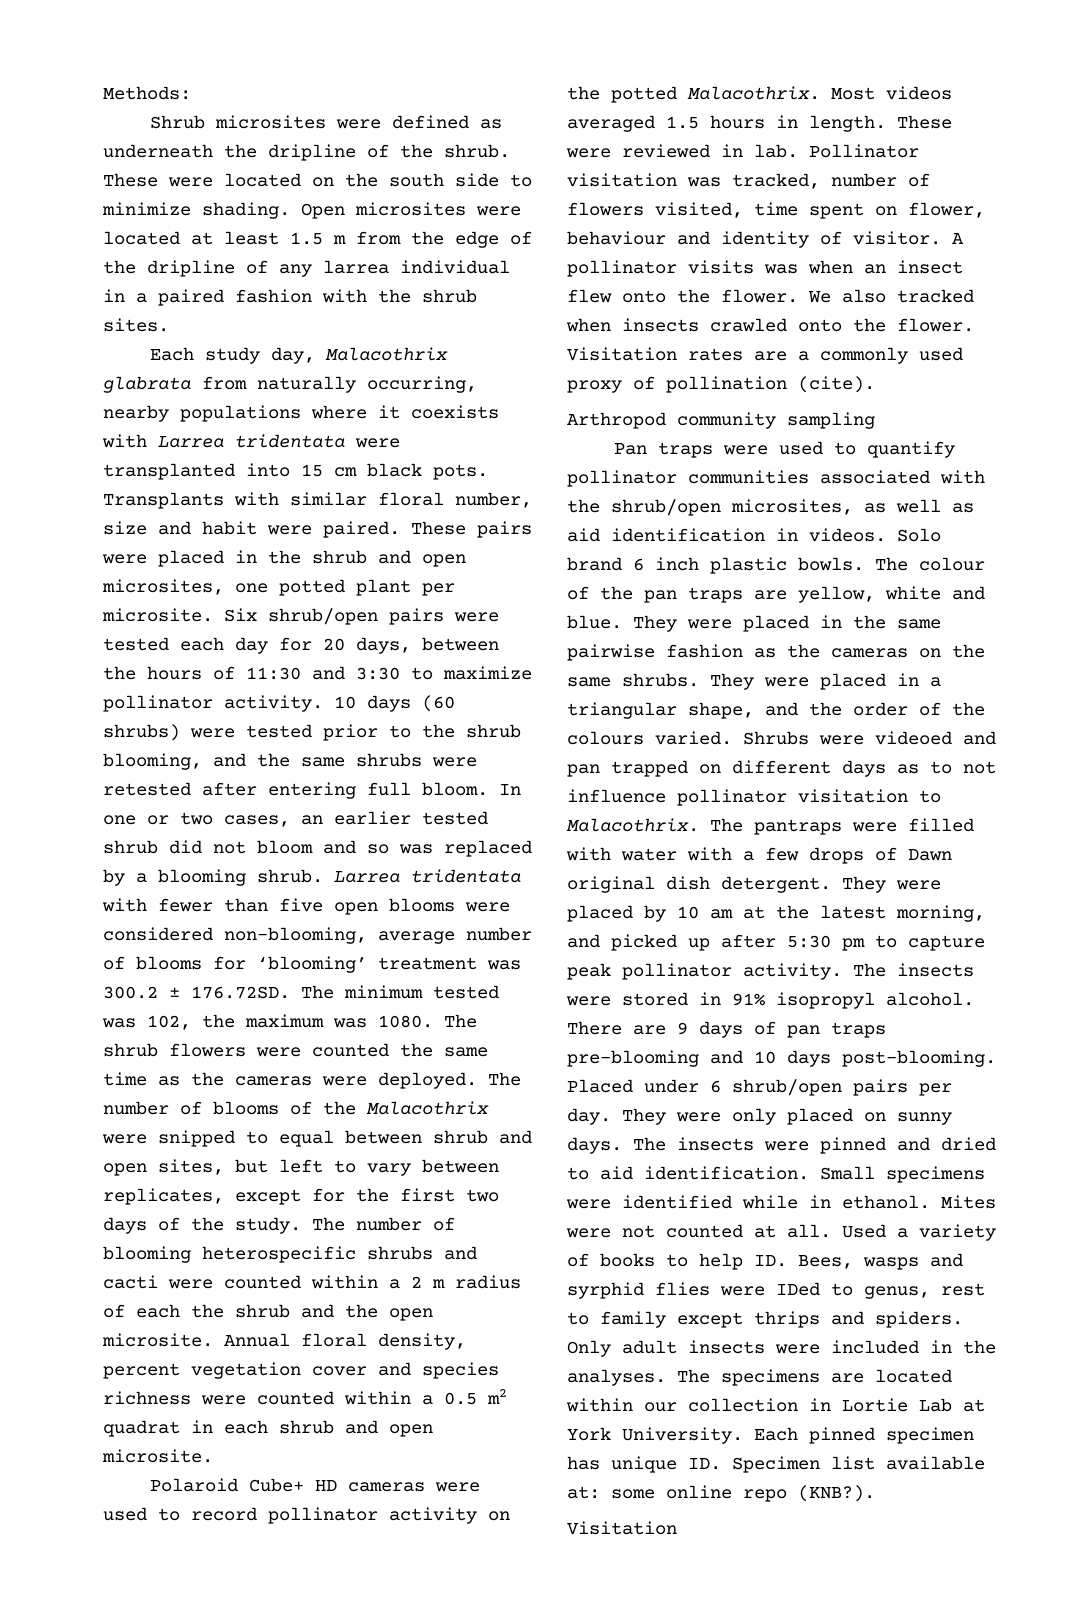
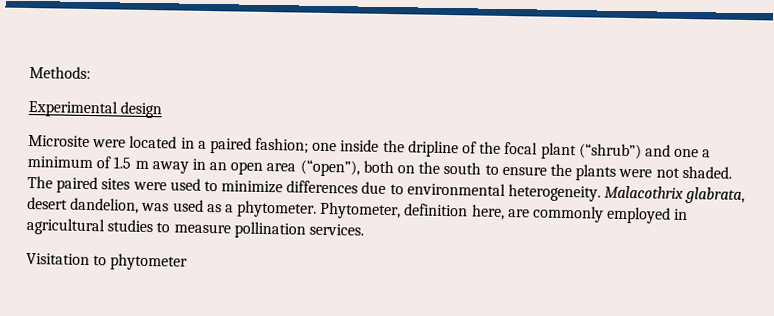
[150,115,503,129] [103,144,510,161] [103,173,532,187] [102,202,521,219] [103,231,532,248] [103,260,510,277] [103,289,477,306] [103,318,169,332] [150,347,449,364] [103,376,477,393] [103,405,499,422] [102,434,400,448] [103,463,488,480] [103,492,532,509] [103,521,532,538] [102,550,466,567] [102,579,455,596] [102,608,499,625] [103,637,499,654] [103,666,532,680] [103,695,455,712] [103,724,521,741] [103,753,477,770] [103,782,521,799] [103,811,488,827] [103,840,532,857] [103,869,521,886] [102,898,510,915] [103,927,532,944] [103,956,521,973] [103,985,499,999] [102,1014,477,1030] [103,1043,488,1057] [103,1072,521,1089] [103,1101,489,1115] [102,1130,532,1147] [103,1159,499,1176] [103,1188,499,1205] [103,1217,455,1234] [103,1246,477,1263] [103,1275,521,1289] [103,1304,433,1321] [102,1333,466,1350] [103,1362,499,1379] [103,1389,507,1405] [103,1420,433,1437] [102,1449,213,1463] [150,1478,481,1492] [103,1507,510,1524] [567,86,952,103] [567,115,952,132] [566,144,919,158] [567,173,930,189] [567,202,985,219] [567,231,964,248] [567,260,963,277] [567,289,974,303] [566,318,974,332] [567,347,963,364] [567,376,875,393] [567,412,875,429] [614,441,956,458] [567,470,985,487] [567,499,974,516] [567,528,941,542] [567,557,985,574] [567,586,985,603] [567,615,941,632] [567,644,985,661] [567,673,941,690] [567,702,985,719] [567,731,996,745] [567,760,996,777] [567,789,941,806] [566,818,974,835] [566,847,952,864] [567,876,941,893] [567,905,985,922] [567,934,985,951] [567,963,974,980] [566,992,974,1009] [567,1021,886,1038] [567,1050,996,1067] [567,1079,952,1096] [567,1108,952,1125] [567,1137,996,1154] [567,1166,985,1183] [566,1195,996,1209] [566,1224,996,1241] [567,1253,963,1270] [567,1282,985,1299] [567,1311,963,1328] [567,1340,996,1357] [567,1369,952,1386] [566,1398,985,1412] [567,1427,974,1444] [567,1456,985,1473] [567,1485,875,1502] [567,1521,677,1535] Shrub microsites were defined as underneath the dripline of the shrub. These were located on the south side to minimize shading. Open microsites were located at least 1.5 m from the edge of the dripline of any larrea individual in a paired fashion with the shrub sites. // Each study day, Malacothrix glabrata from naturally occurring, nearby populations where it coexists with Larrea tridentata were transplanted into 15 cm black pots. Transplants with similar floral number, size and habit were paired. These pairs were placed in the shrub and open microsites, one potted plant per microsite. Six shrub/open pairs were tested each day for 20 days, between the hours of 11:30 and 3:30 to maximize pollinator activity. 10 days (60 shrubs) were tested prior to the shrub blooming, and the same shrubs were retested after entering full bloom. In one or two cases, an earlier tested shrub did not bloom and so was replaced by a blooming shrub. Larrea tridentata with fewer than five open blooms were considered non-blooming, average number of blooms for ‘blooming’ treatment was 300.2 ± 176.72SD. The minimum tested was 102, the maximum was 1080. The shrub flowers were counted the same time as the cameras were deployed. The number of blooms of the Malacothrix were snipped to equal between shrub and open sites, but left to vary between replicates, except for the first two days of the study. The number of blooming heterospecific shrubs and cacti were counted within a 2 m radius of each the shrub and the open microsite. Annual floral density, percent vegetation cover and species richness were counted within a 0.5 m2 quadrat in each shrub and open microsite. // Polaroid Cube+ HD cameras were used to record pollinator activity on the potted Malacothrix. Most videos averaged 1.5 hours in length. These were reviewed in lab. Pollinator visitation was tracked, number of flowers visited, time spent on flower, behaviour and identity of visitor. A pollinator visits was when an insect flew onto the flower. We also tracked when insects crawled onto the flower. Visitation rates are a commonly used proxy of pollination (cite). // Arthropod community sampling // Pan traps were used to quantify pollinator communities associated with the shrub/open microsites, as well as aid identification in videos. Solo brand 6 inch plastic bowls. The colour of the pan traps are yellow, white and blue. They were placed in the same pairwise fashion as the cameras on the same shrubs. They were placed in a triangular shape, and the order of the colours varied. Shrubs were videoed and pan trapped on different days as to not influence pollinator visitation to Malacothrix. The pantraps were filled with water with a few drops of Dawn original dish detergent. They were placed by 10 am at the latest morning, and picked up after 5:30 pm to capture peak pollinator activity. The insects were stored in 91% isopropyl alcohol. There are 9 days of pan traps pre-blooming and 10 days post-blooming. Placed under 6 shrub/open pairs per day. They were only placed on sunny days. The insects were pinned and dried to aid identification. Small specimens were identified while in ethanol. Mites were not counted at all. Used a variety of books to help ID. Bees, wasps and syrphid flies were IDed to genus, rest to family except thrips and spiders. Only adult insects were included in the analyses. The specimens are located within our collection in Lortie Lab at York University. Each pinned specimen has unique ID. Specimen list available at: some online repo (KNB?). // Visitation -> [28,99,163,119] [28,134,712,160] [27,155,732,181] [27,175,746,205] [27,196,689,224] [26,217,364,239] [26,252,189,271] Experimental design // Microsite were located in a paired fashion; one inside the dripline of the focal plant (“shrub”) and one a minimum of 1.5 m away in an open area (“open”), both on the south to ensure the plants were not shaded. The paired sites were used to minimize differences due to environmental heterogeneity. Malacothrix glabrata, desert dandelion, was used as a phytometer. Phytometer, definition here, are commonly employed in agricultural studies to measure pollination services. // Visitation to phytometer

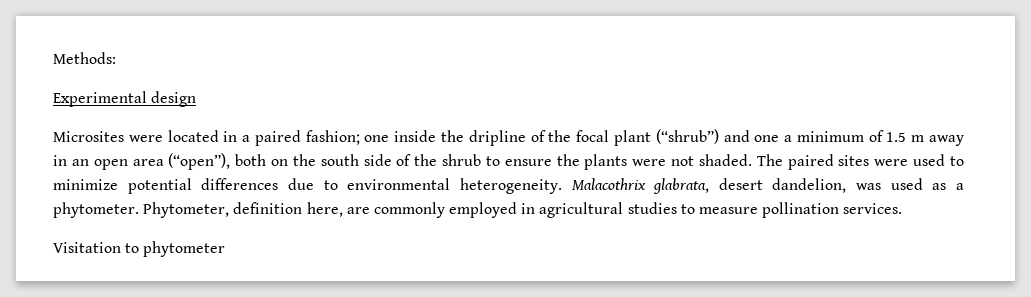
[28,134,90,148] Microsite -> [53,131,124,142] Microsites
(482, 168) none -> [363,154,482,166] side of the shrub
(284, 187) none -> [127,178,192,194] potential

